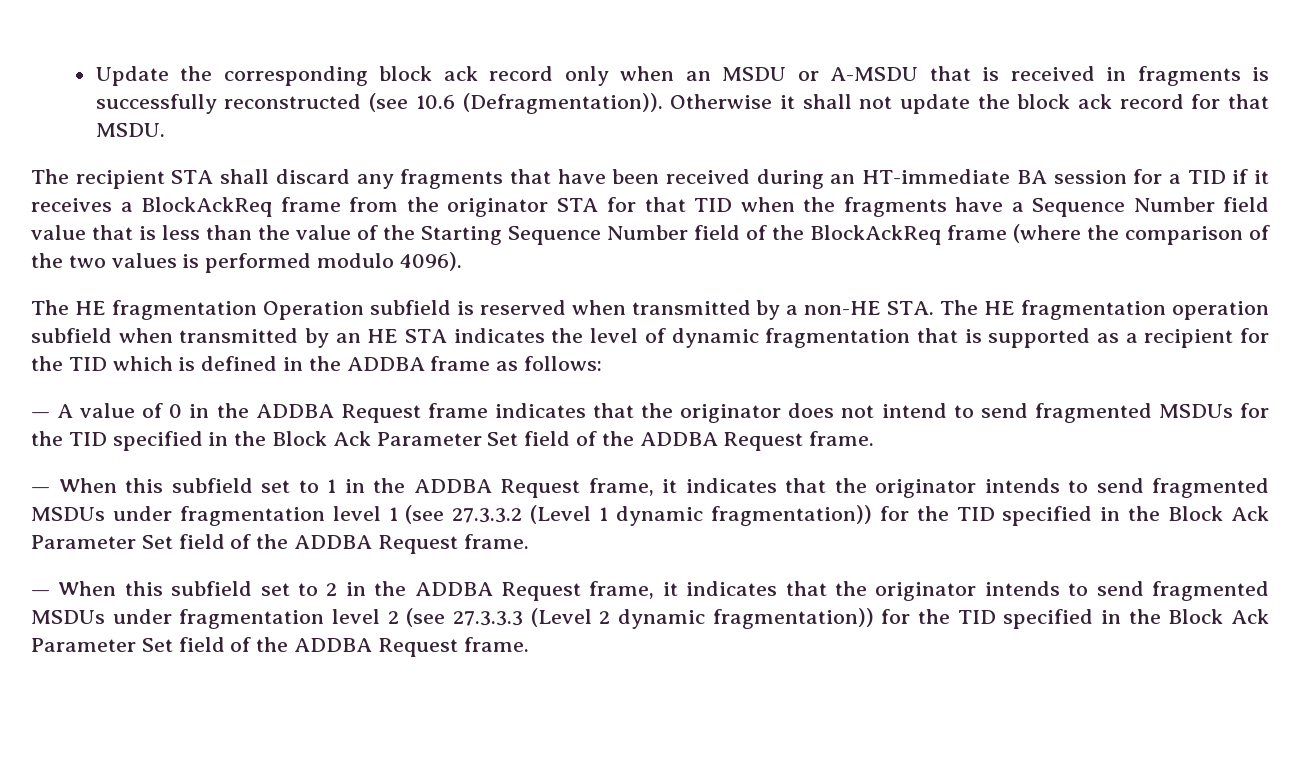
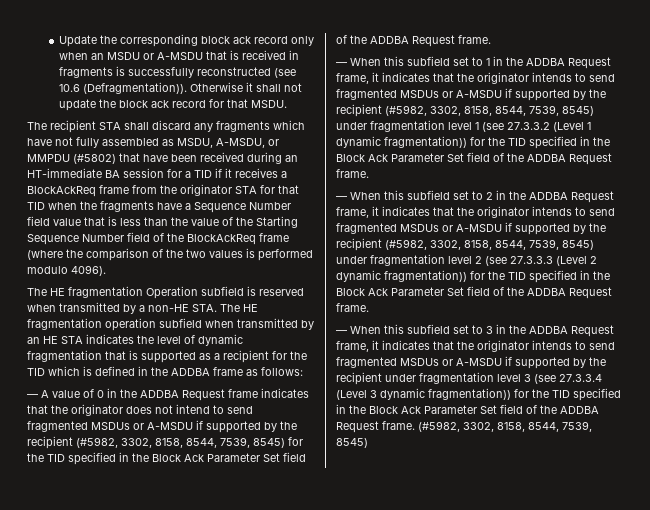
(504, 179) none -> [273,120,305,130] [27,137,279,148] [27,154,116,164] which have not fully assembled as MSDU, A-MSDU, or MMPDU (#5802)
(1233, 411) none -> [133,420,297,433] [27,436,285,449] or A-MSDU if supported by the recipient (#5982, 3302, 8158, 8544, 7539, 8545)
(105, 514) none -> [442,88,606,101] [336,104,594,117] or A-MSDU if supported by the recipient (#5982, 3302, 8158, 8544, 7539, 8545)
(105, 617) none -> [442,222,606,235] [336,238,594,251] or A-MSDU if supported by the recipient (#5982, 3302, 8158, 8544, 7539, 8545)
(529, 644) none -> [336,324,614,337] [336,340,615,352] [336,356,606,369] [336,372,602,385] [336,388,621,401] [336,404,599,414] [336,421,592,433] [336,438,368,448] // — When this subfield set to 3 in the ADDBA Request frame, it indicates that the originator intends to send fragmented MSDUs or A-MSDU if supported by the recipient under fragmentation level 3 (see 27.3.3.4 (Level 3 dynamic fragmentation)) for the TID specified in the Block Ack Parameter Set field of the ADDBA Request frame. (#5982, 3302, 8158, 8544, 7539, 8545)

